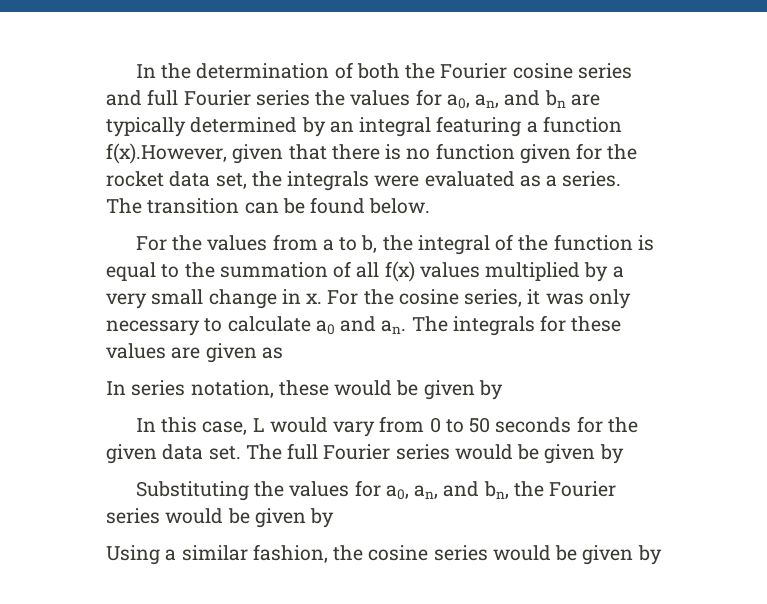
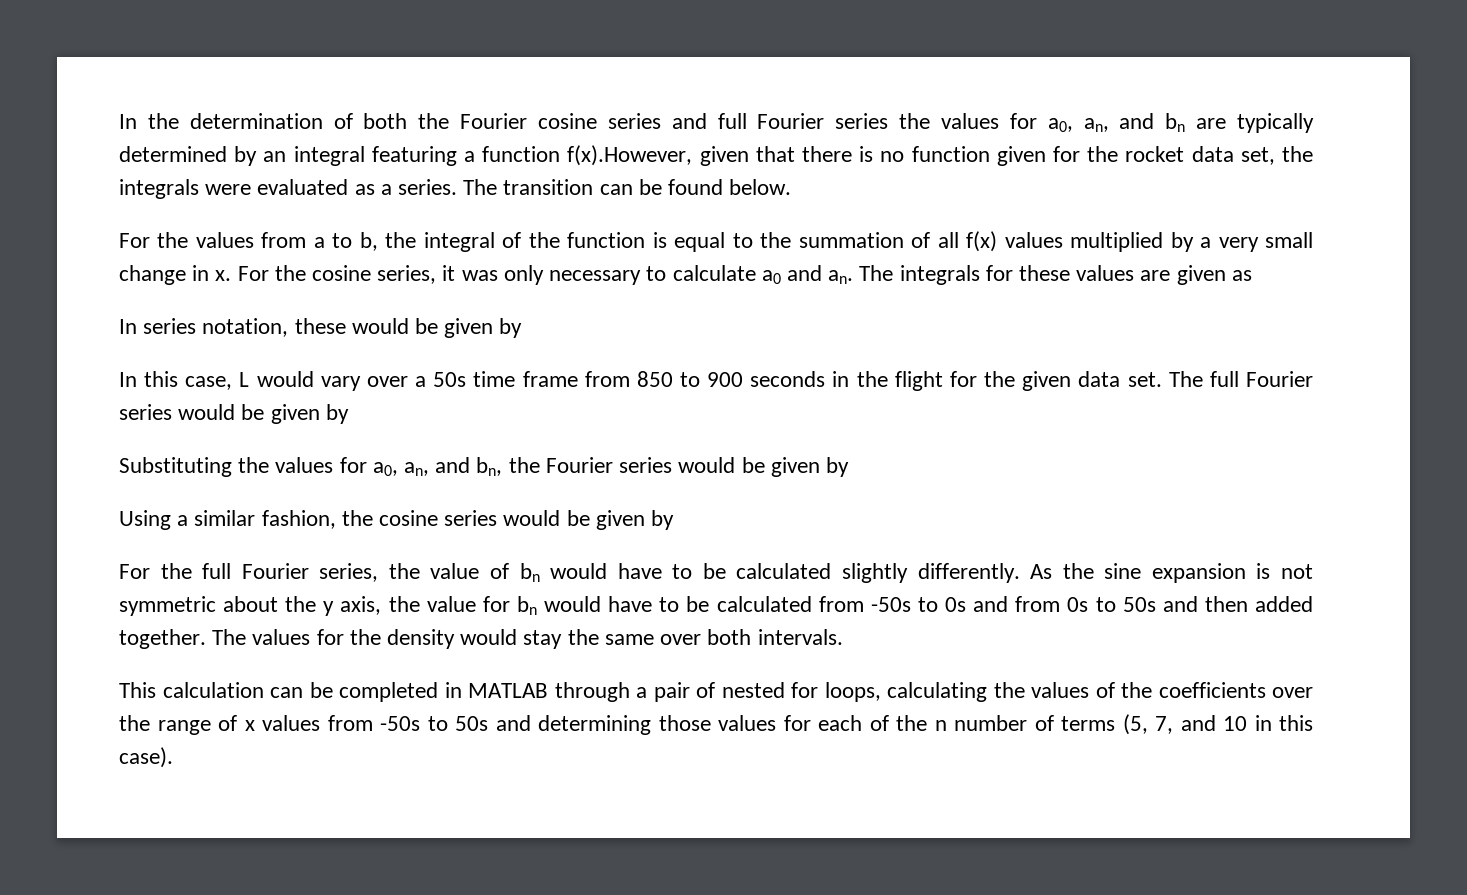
[379,416,572,433] from 0 to 50 seconds -> [366,371,943,391] over a 50s time frame from 850 to 900 seconds in the flight
(662, 555) none -> [119,563,1313,583] [119,596,1313,616] [119,629,843,649] [119,682,1313,702] [119,714,1313,735] [119,747,173,768] // For the full Fourier series, the value of bn would have to be calculated slightly differently. As the sine expansion is not symmetric about the y axis, the value for bn would have to be calculated from -50s to 0s and from 0s to 50s and then added together. The values for the density would stay the same over both intervals. // This calculation can be completed in MATLAB through a pair of nested for loops, calculating the values of the coefficients over the range of x values from -50s to 50s and determining those values for each of the n number of terms (5, 7, and 10 in this case).

